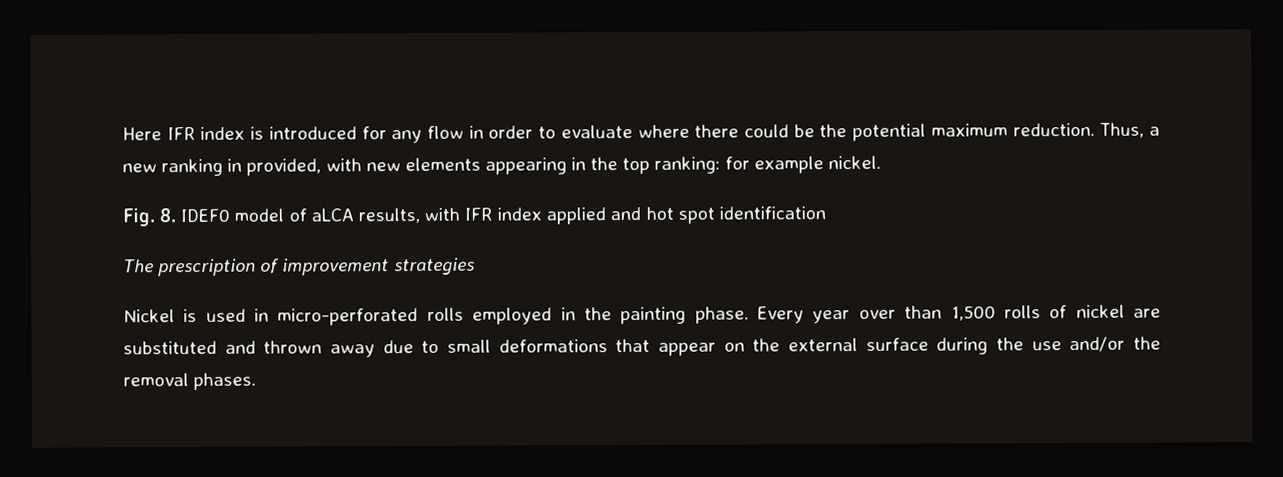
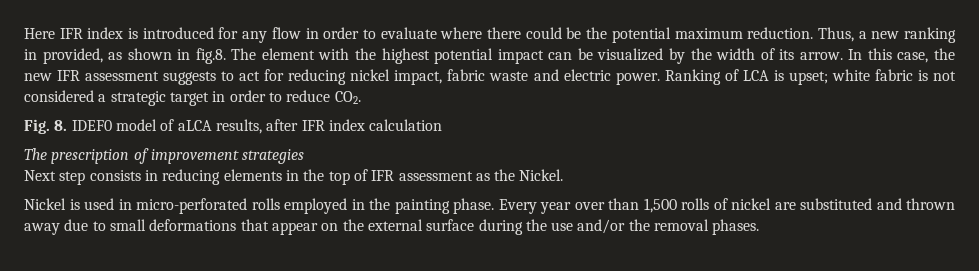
[325,155,881,175] with new elements appearing in the top ranking: for example nickel. -> [108,48,955,64] [24,69,957,85] [24,90,361,106] as shown in fig.8. The element with the highest potential impact can be visualized by the width of its arrow. In this case, the new IFR assessment suggests to act for reducing nickel impact, fabric waste and electric power. Ranking of LCA is upset; white fabric is not considered a strategic target in order to reduce CO2.
[423,206,826,225] with IFR index applied and hot spot identification -> [266,119,443,131] after IFR index calculation
(475, 266) none -> [24,169,564,185] // Next step consists in reducing elements in the top of IFR assessment as the Nickel.

